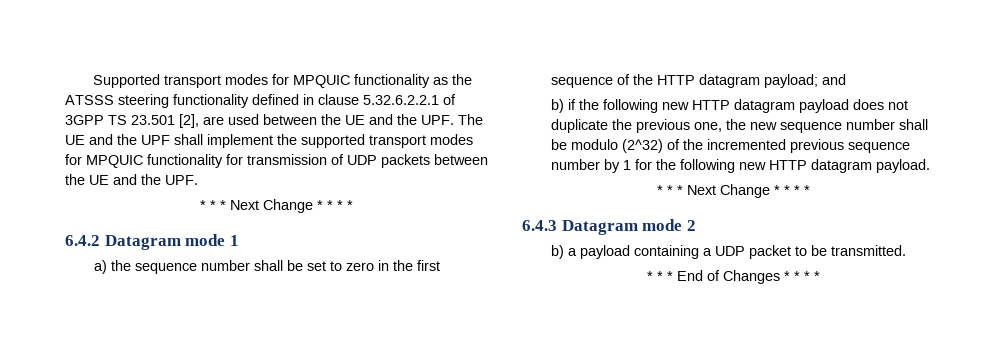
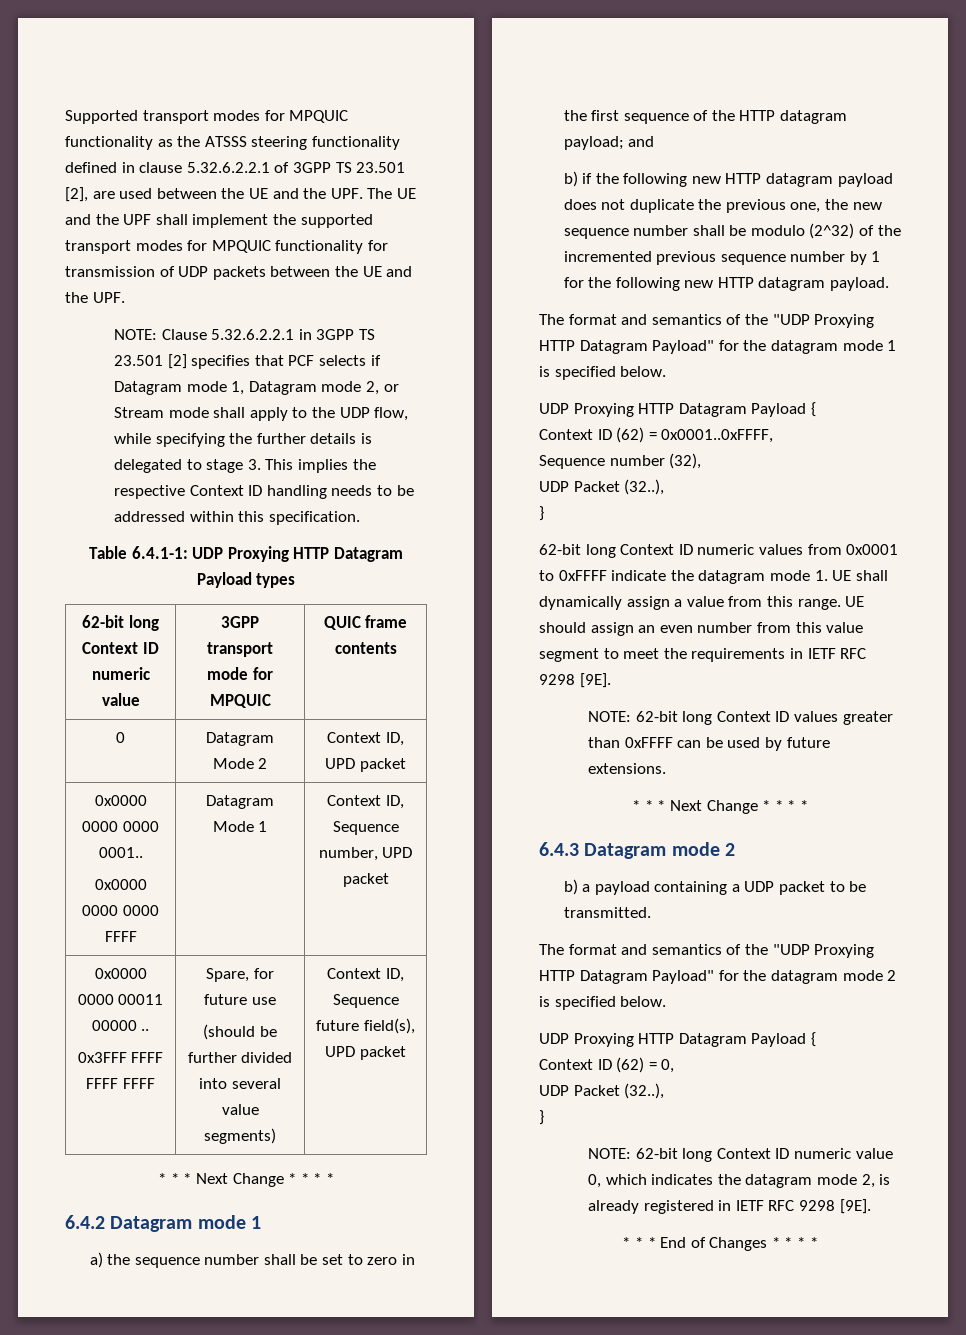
(198, 180) none -> [113,329,375,340] [113,354,381,369] [113,381,399,395] [113,407,409,421] [113,433,372,447] [113,459,376,473] [113,485,414,499] [113,511,360,525] [89,546,403,562] [196,572,296,588] [82,615,159,631] [82,642,159,654] [91,667,150,680] [101,693,140,706] [221,616,259,628] [207,642,273,657] [207,667,273,680] [209,694,271,708] [323,615,408,630] [334,642,397,654] [116,732,125,743] [206,732,274,746] [212,758,268,769] [327,732,404,746] [325,758,406,772] [94,795,147,806] [82,821,159,832] [98,847,143,858] [94,879,147,890] [82,905,159,916] [104,931,137,942] [206,795,274,809] [212,821,268,832] [327,795,404,809] [332,821,399,835] [318,847,413,861] [342,873,389,887] [94,968,147,979] [77,994,164,1005] [91,1020,150,1031] [77,1052,164,1063] [86,1078,155,1089] [206,968,274,982] [204,994,276,1005] [203,1024,277,1040] [187,1052,293,1063] [199,1078,281,1089] [221,1104,259,1115] [204,1128,276,1144] [327,968,404,982] [332,994,399,1008] [316,1018,415,1034] [325,1046,406,1060] // NOTE: Clause 5.32.6.2.2.1 in 3GPP TS 23.501 [2] specifies that PCF selects if Datagram mode 1, Datagram mode 2, or Stream mode shall apply to the UDP flow, while specifying the further details is delegated to stage 3. This implies the respective Context ID handling needs to be addressed within this specification. // Table 6.4.1-1: UDP Proxying HTTP Datagram Payload types // 62-bit long Context ID numeric value | 3GPP transport mode for MPQUIC | QUIC frame contents // 0 | Datagram Mode 2 | Context ID, UPD packet // 0x0000 0000 0000 0001.. // 0x0000 0000 0000 FFFF | Datagram Mode 1 | Context ID, Sequence number, UPD packet // 0x0000 0000 00011 00000 .. // 0x3FFF FFFF FFFF FFFF | Spare, for future use // (should be further divided into several value segments) | Context ID, Sequence future field(s), UPD packet
(930, 166) none -> [539,314,875,328] [539,340,897,354] [539,366,667,380] [539,402,816,417] [539,427,774,443] [539,453,702,469] [539,479,665,495] [539,506,544,521] [539,544,899,558] [539,570,888,584] [539,596,865,610] [539,622,864,636] [539,648,867,662] [539,673,611,688] [587,711,893,725] [587,737,830,751] [587,763,666,774] // The format and semantics of the "UDP Proxying HTTP Datagram Payload" for the datagram mode 1 is specified below. // UDP Proxying HTTP Datagram Payload { // Context ID (62) = 0x0001..0xFFFF, // Sequence number (32), // UDP Packet (32..), // } // 62-bit long Context ID numeric values from 0x0001 to 0xFFFF indicate the datagram mode 1. UE shall dynamically assign a value from this range. UE should assign an even number from this value segment to meet the requirements in IETF RFC 9298 [9E]. // NOTE: 62-bit long Context ID values greater than 0xFFFF can be used by future extensions.
(906, 250) none -> [539,944,875,958] [539,970,897,984] [539,996,667,1010] [539,1032,816,1047] [539,1057,675,1073] [539,1083,665,1099] [539,1110,544,1125] [587,1148,893,1162] [587,1174,891,1188] [587,1199,871,1214] // The format and semantics of the "UDP Proxying HTTP Datagram Payload" for the datagram mode 2 is specified below. // UDP Proxying HTTP Datagram Payload { // Context ID (62) = 0, // UDP Packet (32..), // } // NOTE: 62-bit long Context ID numeric value 0, which indicates the datagram mode 2, is already registered in IETF RFC 9298 [9E].

